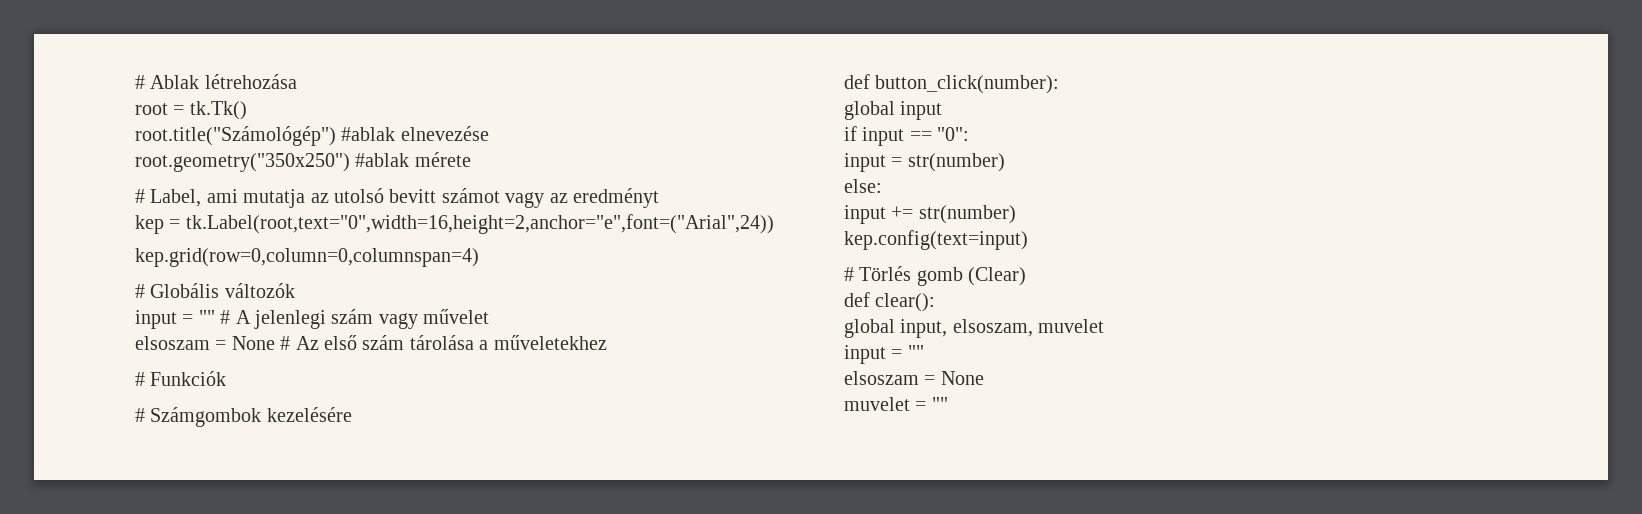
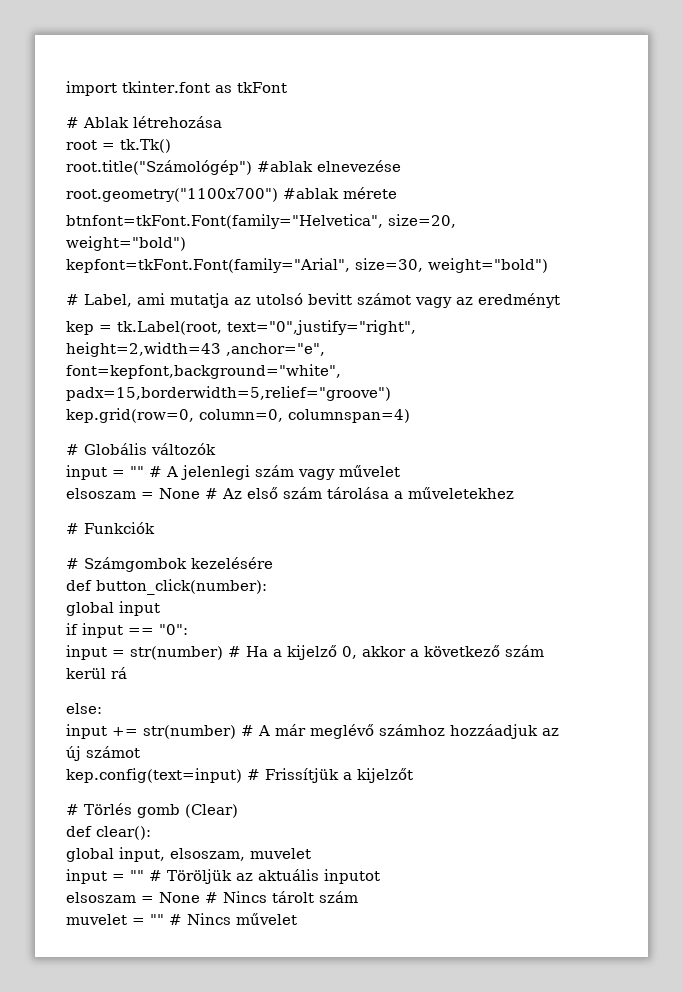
(135, 82) none -> [66,81,287,96] import tkinter.font as tkFont //
[135,153,350,172] root.geometry("350x250") -> [66,188,278,202] root.geometry("1100x700")
(471, 159) none -> [66,214,456,229] [66,236,186,251] [66,258,548,273] // btnfont=tkFont.Font(family="Helvetica", size=20, weight="bold") // kepfont=tkFont.Font(family="Arial", size=30, weight="bold")
[185,214,774,234] [135,248,479,267] tk.Label(root,text="0",width=16,height=2,anchor="e",font=("Arial",24)) // kep.grid(row=0,column=0,columnspan=4) -> [117,320,416,335] [66,342,325,357] [66,364,341,379] [66,386,391,401] [66,408,410,423] tk.Label(root, text="0",justify="right", height=2,width=43 ,anchor="e", font=kepfont,background="white", padx=15,borderwidth=5,relief="groove") // kep.grid(row=0, column=0, columnspan=4)
[844,179,882,193] [844,205,1016,224] [844,230,1028,250] // else: // input += str(number) // kep.config(text=input) -> [228,645,544,660] [66,667,127,679] [66,703,102,714] [66,724,559,739] [66,746,140,761] [66,768,413,783] # Ha a kijelző 0, akkor a következő szám kerül rá // else: // input += str(number) # A már meglévő számhoz hozzáadjuk az új számot // kep.config(text=input) # Frissítjük a kijelzőt
[844,371,984,385] // elsoszam = None -> [149,869,380,884] [66,891,358,903] # Töröljük az aktuális inputot // elsoszam = None # Nincs tárolt szám
(948, 404) none -> [169,913,297,925] # Nincs művelet

